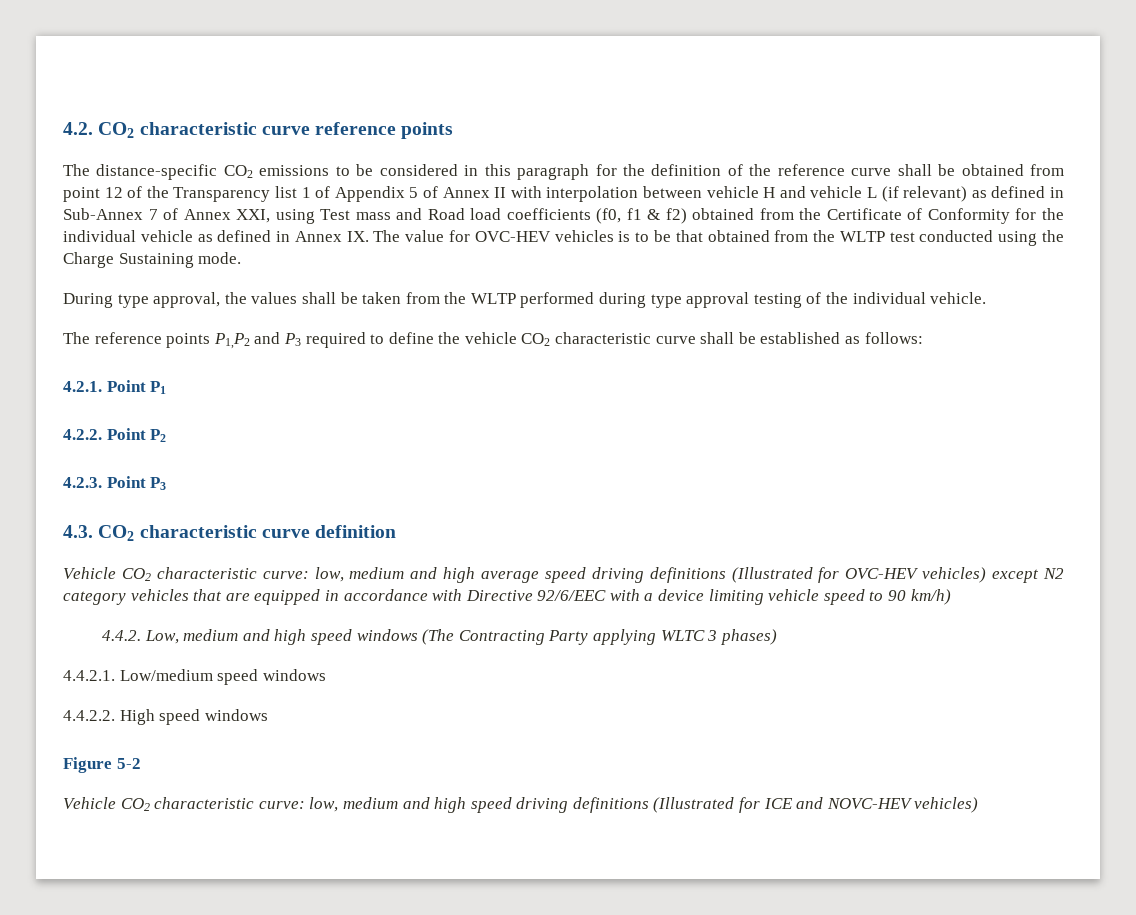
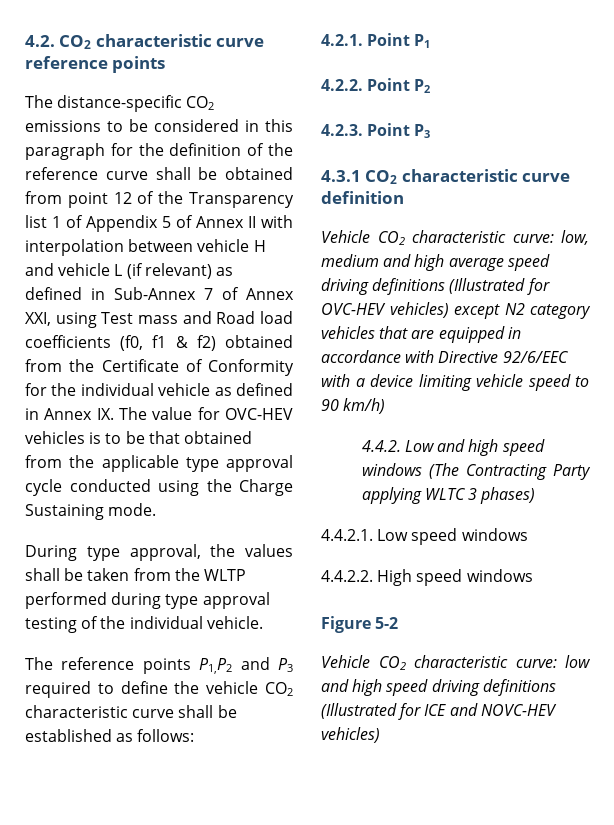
[839,231,915,242] WLTP test -> [101,455,293,472] [25,479,62,496] applicable type approval cycle
[63,525,93,538] 4.3. -> [321,170,361,182] 4.3.1
[144,629,239,644] Low, medium -> [404,440,435,452] Low
[119,669,213,681] Low/medium -> [377,529,409,541] Low
[309,797,398,812] low, medium -> [565,655,591,668] low

